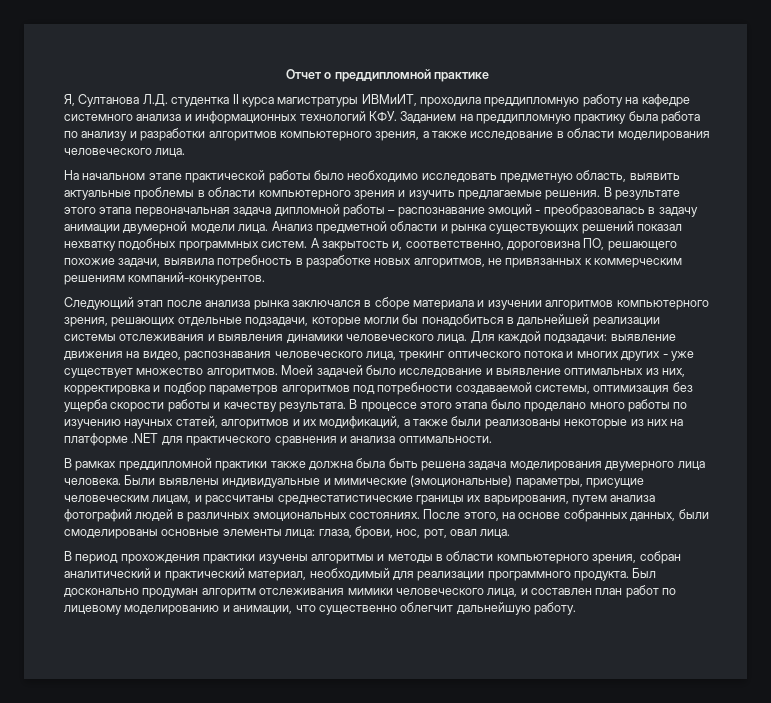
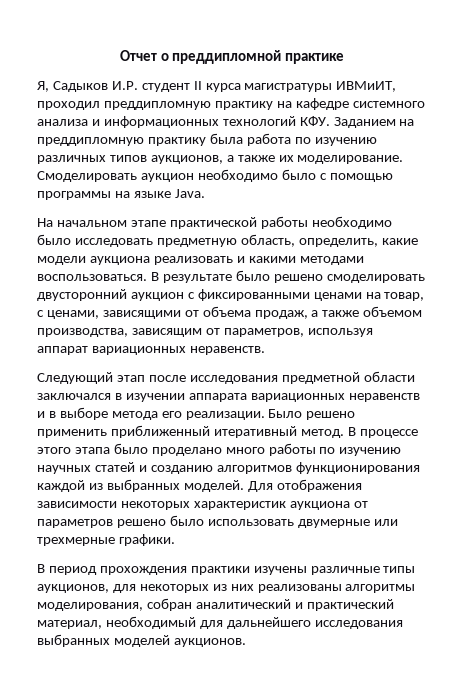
[78,94,230,107] Султанова Л.Д. студентка -> [52,81,190,92] Садыков И.Р. студент
[420,94,623,107] проходила преддипломную работу -> [37,101,273,110] проходил преддипломную практику
[81,128,710,141] [64,148,186,157] анализу и разработки алгоритмов компьютерного зрения, а также исследование в области моделирования человеческого лица. -> [314,137,377,146] [37,155,404,164] [37,169,393,182] [37,189,205,200] изучению различных типов аукционов, а также их моделирование. Смоделировать аукцион необходимо было с помощью программы на языке Java.
[313,170,419,182] было необходимо -> [311,216,392,229] [37,234,71,245] необходимо было
[629,173,680,180] [64,187,681,200] [64,204,698,217] [64,221,683,234] [64,238,677,251] [64,255,683,268] [64,272,266,285] [64,297,709,310] [64,314,660,327] [64,331,676,343] [64,351,694,361] [64,365,686,378] [64,382,693,395] [64,399,346,412] выявить актуальные проблемы в области компьютерного зрения и изучить предлагаемые решения. В результате этого этапа первоначальная задача дипломной работы – распознавание эмоций - преобразовалась в задачу анимации двумерной модели лица. Анализ предметной области и рынка существующих решений показал нехватку подобных программных систем. А закрытость и, соответственно, дороговизна ПО, решающего похожие задачи, выявила потребность в разработке новых алгоритмов, не привязанных к коммерческим решениям компаний-конкурентов. // Следующий этап после анализа рынка заключался в сборе материала и изучении алгоритмов компьютерного зрения, решающих отдельные подзадачи, которые могли бы понадобиться в дальнейшей реализации системы отслеживания и выявления динамики человеческого лица. Для каждой подзадачи: выявление движения на видео, распознавания человеческого лица, трекинг оптического потока и многих других - уже существует множество алгоритмов. Моей задачей было исследование и выявление оптимальных из них, корректировка и подбор параметров алгоритмов под потребности создаваемой системы, оптимизация без ущерба скорости работы и качеству результата. -> [298,238,418,247] [37,256,364,265] [37,270,425,283] [37,289,425,301] [37,306,423,319] [37,328,373,337] [37,346,265,355] [37,371,415,384] [37,393,420,402] [37,407,356,420] [37,425,344,438] определить, какие модели аукциона реализовать и какими методами воспользоваться. В результате было решено смоделировать двусторонний аукцион с фиксированными ценами на товар, с ценами, зависящими от объема продаж, а также объемом производства, зависящим от параметров, используя аппарат вариационных неравенств. // Следующий этап после исследования предметной области заключался в изучении аппарата вариационных неравенств и в выборе метода его реализации. Было решено применить приближенный итеративный метод.
[175,416,684,429] [64,433,492,446] [64,458,705,471] [64,475,644,488] [64,495,656,505] [64,509,709,522] [64,526,511,539] статей, алгоритмов и их модификаций, а также были реализованы некоторые из них на платформе .NET для практического сравнения и анализа оптимальности. // В рамках преддипломной практики также должна была быть решена задача моделирования двумерного лица человека. Были выявлены индивидуальные и мимические (эмоциональные) параметры, присущие человеческим лицам, и рассчитаны среднестатистические границы их варьирования, путем анализа фотографий людей в различных эмоциональных состояниях. После этого, на основе собранных данных, были смоделированы основные элементы лица: глаза, брови, нос, рот, овал лица. -> [94,462,420,474] [37,479,362,492] [37,501,368,510] [37,515,398,528] [37,534,175,546] статей и созданию алгоритмов функционирования каждой из выбранных моделей. Для отображения зависимости некоторых характеристик аукциона от параметров решено было использовать двумерные или трехмерные графики.
[310,551,637,564] алгоритмы и методы в области компьютерного зрения, -> [310,566,416,575] [37,584,416,593] [37,602,143,611] различные типы аукционов, для некоторых из них реализованы алгоритмы моделирования,
[417,568,657,581] [64,585,677,598] [64,602,576,615] реализации программного продукта. Был досконально продуман алгоритм отслеживания мимики человеческого лица, и составлен план работ по лицевому моделированию и анимации, что существенно облегчит дальнейшую работу. -> [226,617,403,629] [37,634,246,647] дальнейшего исследования выбранных моделей аукционов.

